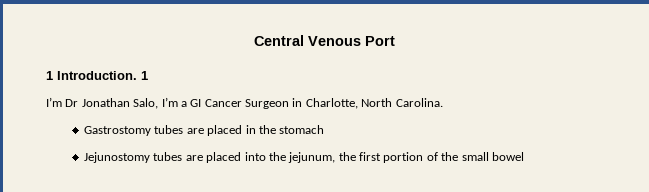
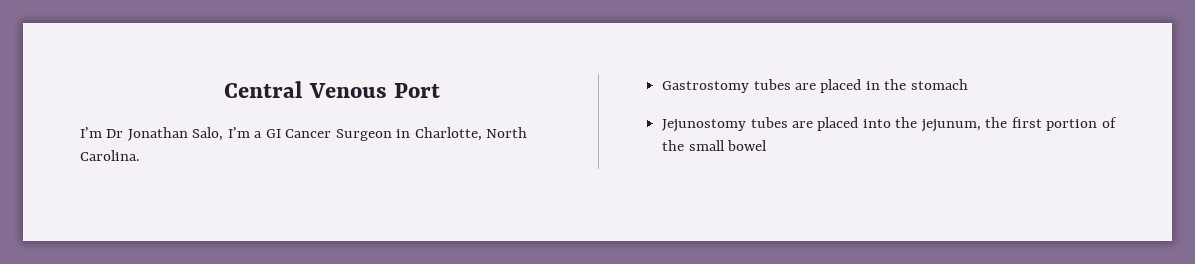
[46,71,148,80] // 1 Introduction. 1 -> (440, 90) none

